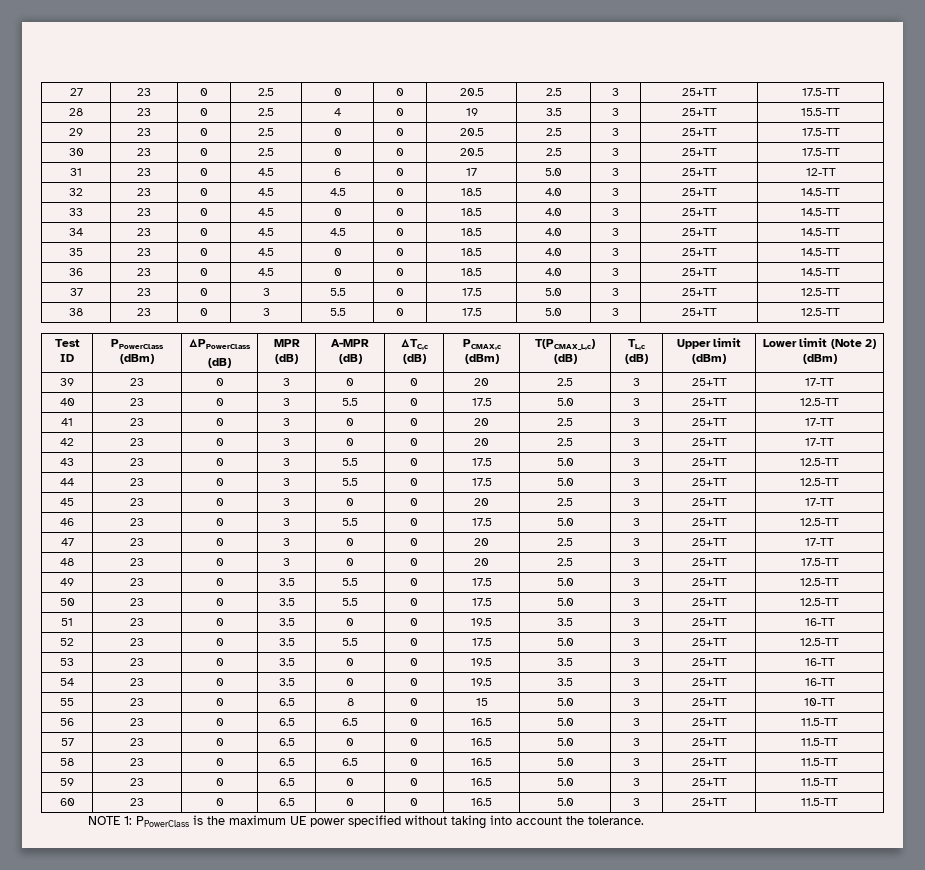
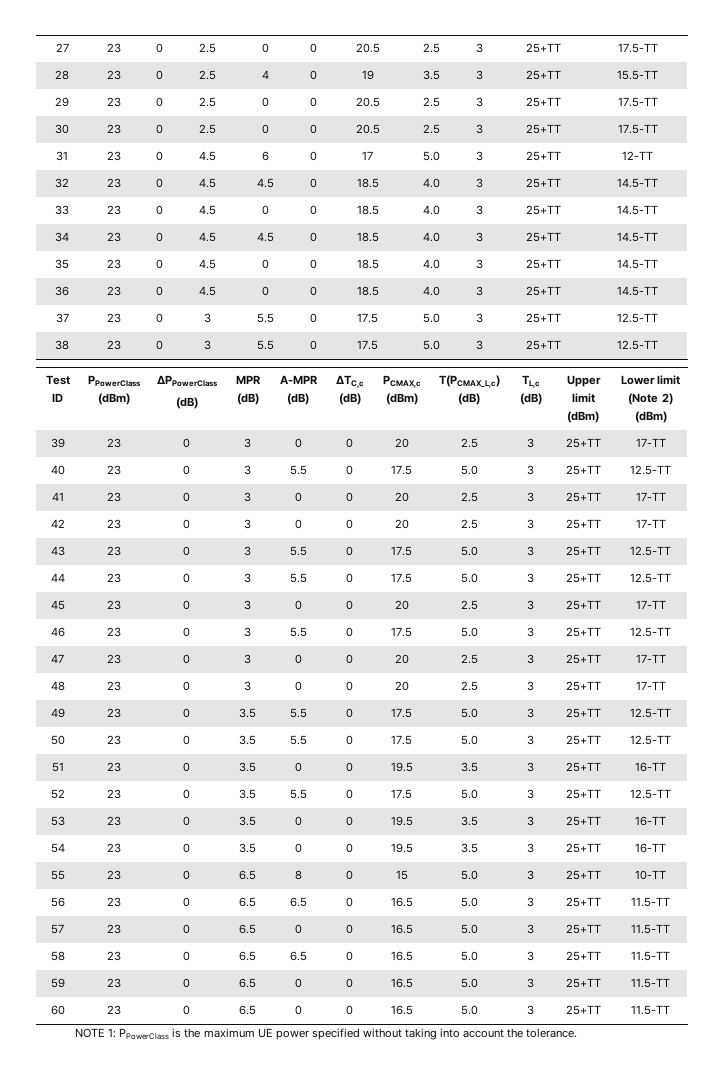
[800,558,839,566] 17.5-TT -> [635,681,666,690] 17-TT

